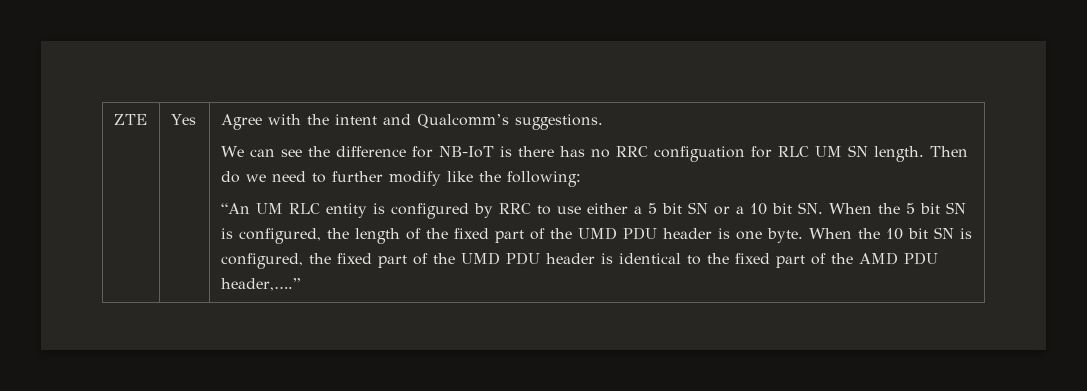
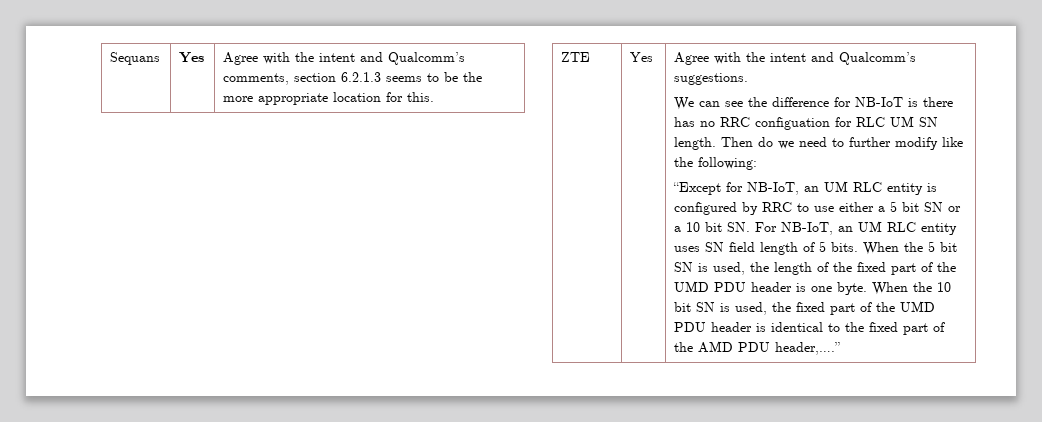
(113, 119) none -> [110,52,161,65] [179,52,205,63] [223,52,466,65] [223,72,483,85] [223,92,435,105] Sequans | Yes | Agree with the intent and Qualcomm’s comments, section 6.2.1.3 seems to be the more appropriate location for this. //
[220,203,250,214] “An -> [673,182,820,195] “Except for NB-IoT, an
(823, 208) none -> [755,221,958,235] [674,241,859,255] For NB-IoT, an UM RLC entity uses SN field length of 5 bits.
[238,228,321,244] configured, -> [713,262,746,275] used,
[220,253,303,269] configured, -> [735,302,768,315] used,

